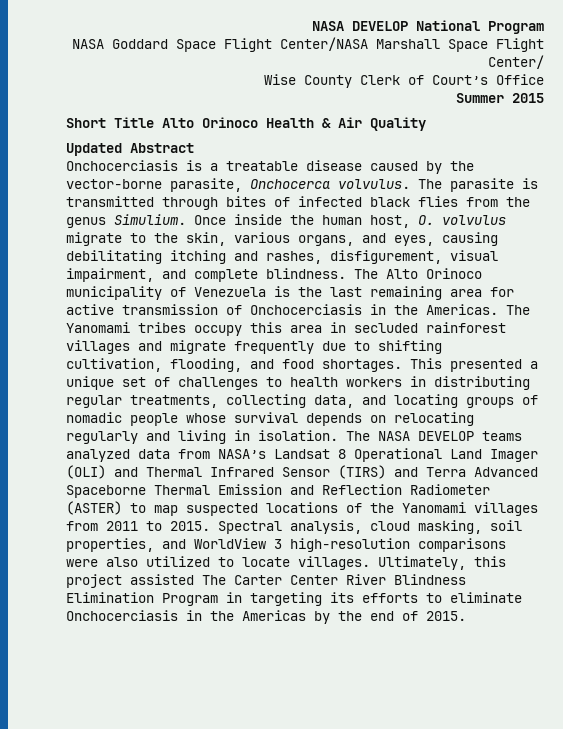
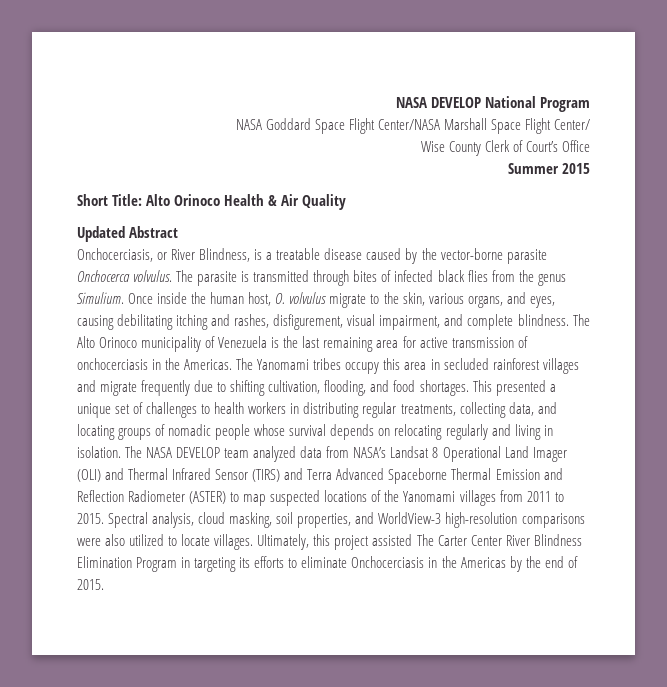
[114,117,154,128] Title -> [112,194,143,206] Title:
[66,160,178,171] Onchocerciasis -> [77,248,251,262] Onchocerciasis, or River Blindness,
[170,178,242,192] parasite, -> [506,249,547,264] parasite
[250,304,362,315] Onchocerciasis -> [77,358,148,370] onchocerciasis
[482,431,522,441] teams -> [224,448,250,458] team
[194,538,282,549] WorldView 3 -> [378,512,442,524] WorldView-3

